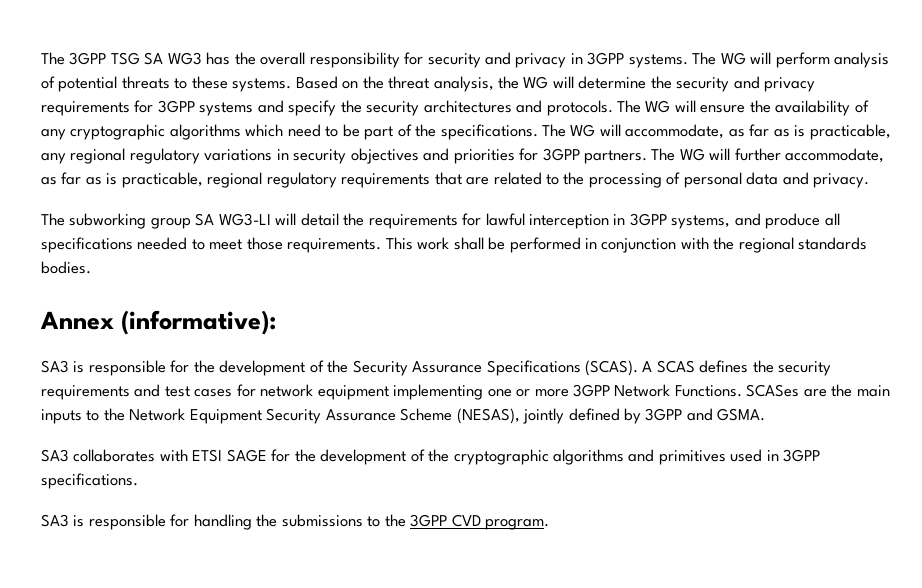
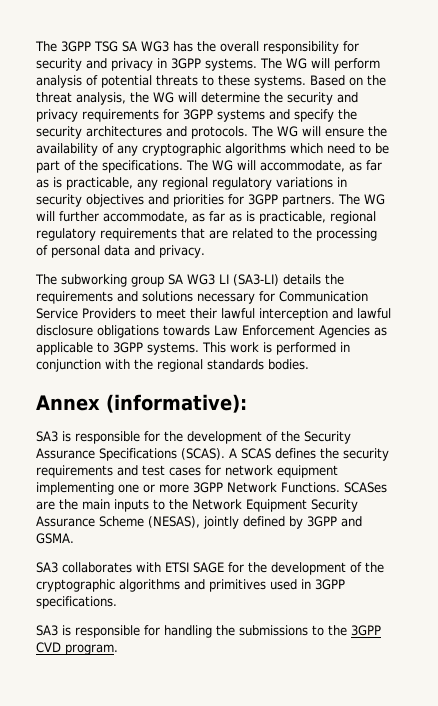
[218,213,840,229] [41,237,506,253] WG3-LI will detail the requirements for lawful interception in 3GPP systems, and produce all specifications needed to meet those requirements. This work shall be -> [187,274,344,286] [36,291,368,304] [36,308,391,321] [36,325,387,338] [36,342,272,355] WG3 LI (SA3-LI) details the requirements and solutions necessary for Communication Service Providers to meet their lawful interception and lawful disclosure obligations towards Law Enforcement Agencies as applicable to 3GPP systems. This work is

